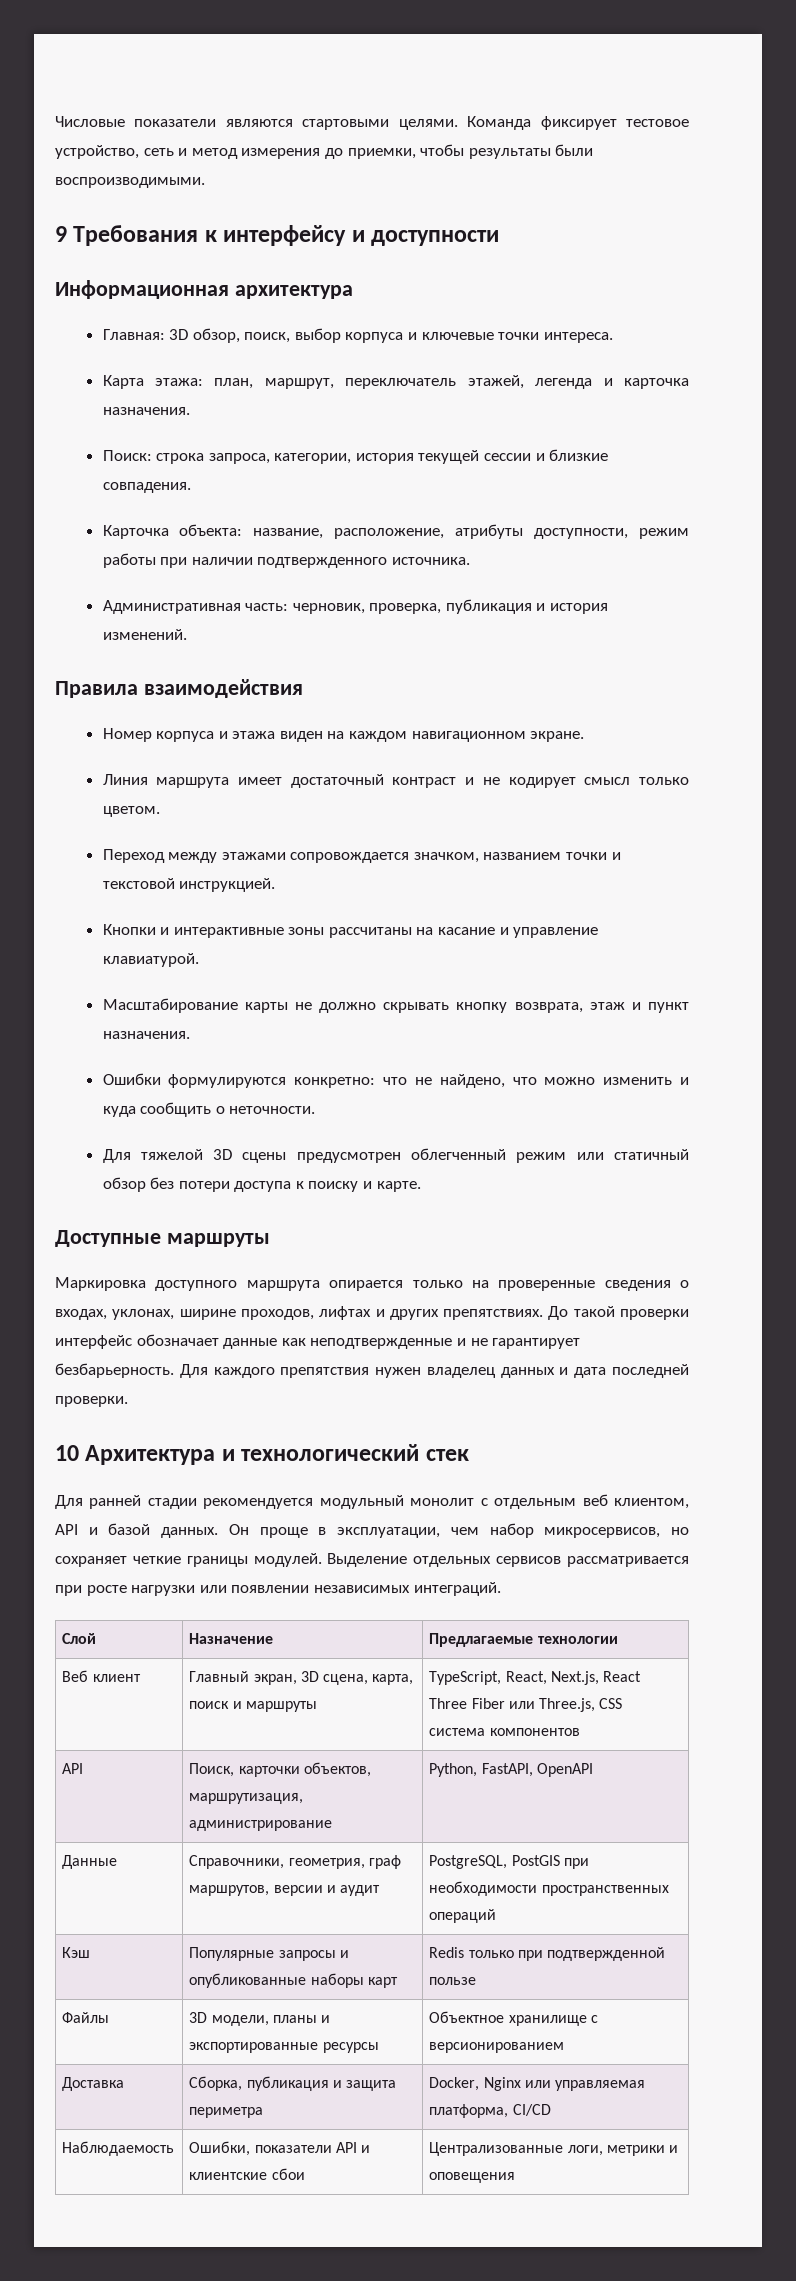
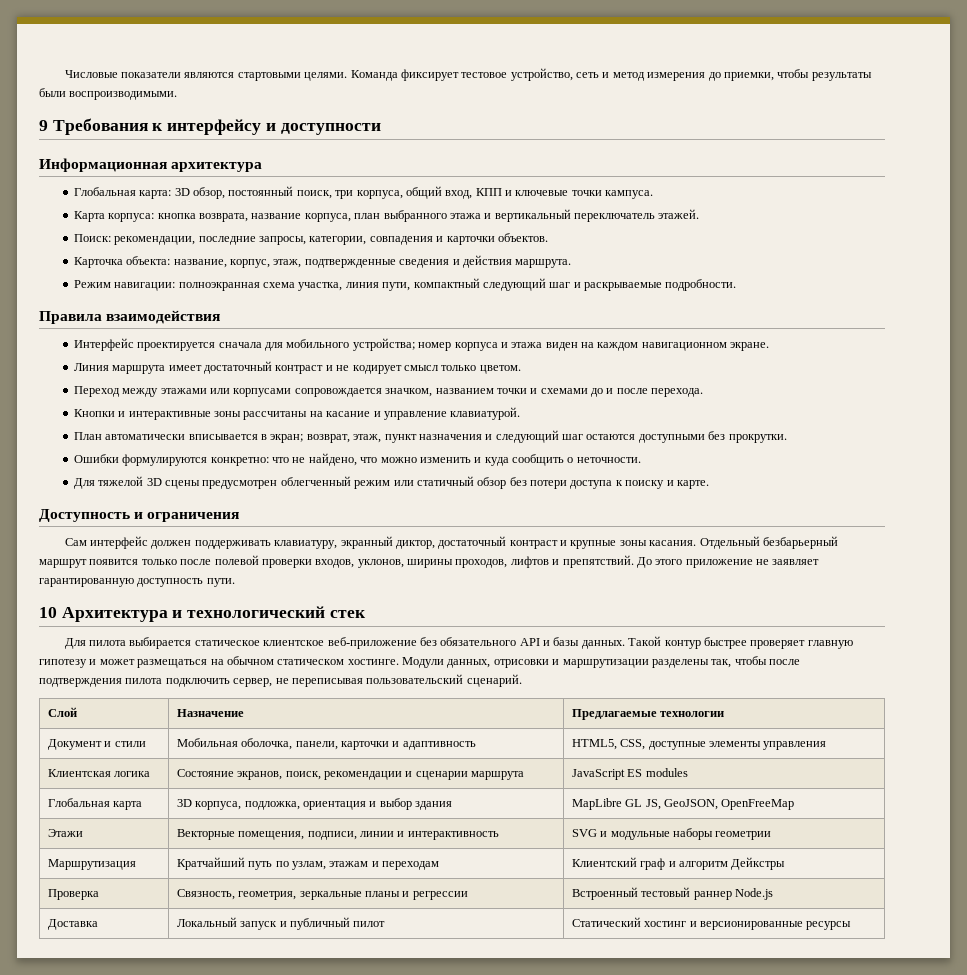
[102,328,404,343] Главная: 3D обзор, поиск, выбор корпуса -> [73,186,502,199] Глобальная карта: 3D обзор, постоянный поиск, три корпуса, общий вход, КПП
[543,332,613,343] интереса. -> [605,190,654,199] кампуса.
[154,375,689,389] [102,407,190,415] [102,449,609,464] [102,482,191,493] [102,524,689,539] [102,553,470,568] [102,599,609,614] [102,629,187,640] [55,679,303,698] [102,728,152,742] этажа: план, маршрут, переключатель этажей, легенда и карточка назначения. // Поиск: строка запроса, категории, история текущей сессии и близкие совпадения. // Карточка объекта: название, расположение, атрибуты доступности, режим работы при наличии подтвержденного источника. // Административная часть: черновик, проверка, публикация и история изменений. // Правила взаимодействия // Номер -> [108,209,700,222] [73,233,548,245] [73,255,572,268] [73,278,737,291] [39,310,221,324] [73,338,452,351] корпуса: кнопка возврата, название корпуса, план выбранного этажа и вертикальный переключатель этажей. // Поиск: рекомендации, последние запросы, категории, совпадения и карточки объектов. // Карточка объекта: название, корпус, этаж, подтвержденные сведения и действия маршрута. // Режим навигации: полноэкранная схема участка, линия пути, компактный следующий шаг и раскрываемые подробности. // Правила взаимодействия // Интерфейс проектируется сначала для мобильного устройства; номер
(286, 856) none -> [210,388,292,397] или корпусами
[102,878,276,892] текстовой инструкцией. -> [540,388,704,397] схемами до и после перехода.
[102,998,689,1013] [102,1031,190,1039] Масштабирование карты не должно скрывать кнопку возврата, этаж и пункт назначения. -> [73,430,787,443] План автоматически вписывается в экран; возврат, этаж, пункт назначения и следующий шаг остаются доступными без прокрутки.
[55,1230,270,1247] [55,1277,689,1291] [55,1306,689,1320] [55,1334,581,1349] [55,1363,689,1378] [55,1396,128,1407] Доступные маршруты // Маркировка доступного маршрута опирается только на проверенные сведения о входах, уклонах, ширине проходов, лифтах и других препятствиях. До такой проверки интерфейс обозначает данные как неподтвержденные и не гарантирует безбарьерность. Для каждого препятствия нужен владелец данных и дата последней проверки. -> [39,509,240,522] [64,536,838,549] [39,555,820,568] [39,578,235,587] Доступность и ограничения // Сам интерфейс должен поддерживать клавиатуру, экранный диктор, достаточный контраст и крупные зоны касания. Отдельный безбарьерный маршрут появится только после полевой проверки входов, уклонов, ширины проходов, лифтов и препятствий. До этого приложение не заявляет гарантированную доступность пути.
[89,1494,689,1509] [55,1523,690,1538] [55,1553,689,1567] [55,1582,501,1596] [62,1633,97,1644] [189,1633,274,1644] [429,1633,618,1647] [62,1670,141,1682] [189,1671,414,1685] [189,1701,317,1712] [429,1671,641,1685] [429,1698,623,1712] [429,1728,580,1736] [62,1763,84,1774] [189,1762,371,1777] [189,1793,304,1804] [189,1820,333,1831] [429,1763,593,1777] [62,1855,118,1869] [189,1855,401,1869] [189,1885,380,1896] [429,1855,589,1869] [429,1881,669,1896] [429,1909,497,1923] [62,1947,91,1958] [189,1947,349,1961] [189,1973,398,1988] [429,1947,665,1961] [429,1977,477,1985] [62,2012,110,2023] [189,2012,330,2026] [189,2042,379,2053] [429,2011,598,2026] [429,2042,565,2053] [62,2077,125,2091] [189,2076,396,2091] [189,2107,264,2118] [429,2077,645,2091] [429,2104,551,2118] [62,2141,175,2156] [189,2141,370,2156] [189,2168,305,2180] [429,2142,678,2156] [429,2172,516,2183] ранней стадии рекомендуется модульный монолит с отдельным веб клиентом, API и базой данных. Он проще в эксплуатации, чем набор микросервисов, но сохраняет четкие границы модулей. Выделение отдельных сервисов рассматривается при росте нагрузки или появлении независимых интеграций. // Слой | Назначение | Предлагаемые технологии // Веб клиент | Главный экран, 3D сцена, карта, поиск и маршруты | TypeScript, React, Next.js, React Three Fiber или Three.js, CSS система компонентов // API | Поиск, карточки объектов, маршрутизация, администрирование | Python, FastAPI, OpenAPI // Данные | Справочники, геометрия, граф маршрутов, версии и аудит | PostgreSQL, PostGIS при необходимости пространственных операций // Кэш | Популярные запросы и опубликованные наборы карт | Redis только при подтвержденной пользе // Файлы | 3D модели, планы и экспортированные ресурсы | Объектное хранилище с версионированием // Доставка | Сборка, публикация и защита периметра | Docker, Nginx или управляемая платформа, CI/CD // Наблюдаемость | Ошибки, показатели API и клиентские сбои | Централизованные логи, метрики и оповещения -> [89,636,853,649] [39,656,800,668] [39,674,522,687] [47,707,77,717] [176,709,244,717] [571,709,725,720] [47,739,146,750] [176,738,476,750] [571,739,827,750] [47,769,151,777] [176,769,525,780] [571,768,688,780] [47,798,143,810] [176,798,453,810] [571,798,795,810] [47,829,83,837] [176,829,499,840] [571,828,772,840] [47,859,136,870] [176,857,440,870] [571,857,786,870] [47,889,99,900] [176,889,468,900] [571,887,774,900] [47,919,98,930] [176,917,386,930] [571,917,852,930] пилота выбирается статическое клиентское веб-приложение без обязательного API и базы данных. Такой контур быстрее проверяет главную гипотезу и может размещаться на обычном статическом хостинге. Модули данных, отрисовки и маршрутизации разделены так, чтобы после подтверждения пилота подключить сервер, не переписывая пользовательский сценарий. // Слой | Назначение | Предлагаемые технологии // Документ и стили | Мобильная оболочка, панели, карточки и адаптивность | HTML5, CSS, доступные элементы управления // Клиентская логика | Состояние экранов, поиск, рекомендации и сценарии маршрута | JavaScript ES modules // Глобальная карта | 3D корпуса, подложка, ориентация и выбор здания | MapLibre GL JS, GeoJSON, OpenFreeMap // Этажи | Векторные помещения, подписи, линии и интерактивность | SVG и модульные наборы геометрии // Маршрутизация | Кратчайший путь по узлам, этажам и переходам | Клиентский граф и алгоритм Дейкстры // Проверка | Связность, геометрия, зеркальные планы и регрессии | Встроенный тестовый раннер Node.js // Доставка | Локальный запуск и публичный пилот | Статический хостинг и версионированные ресурсы

